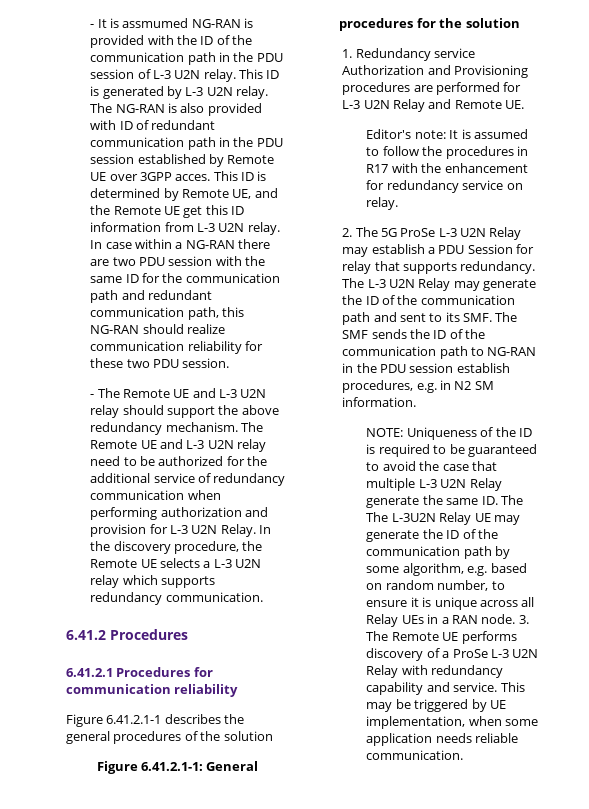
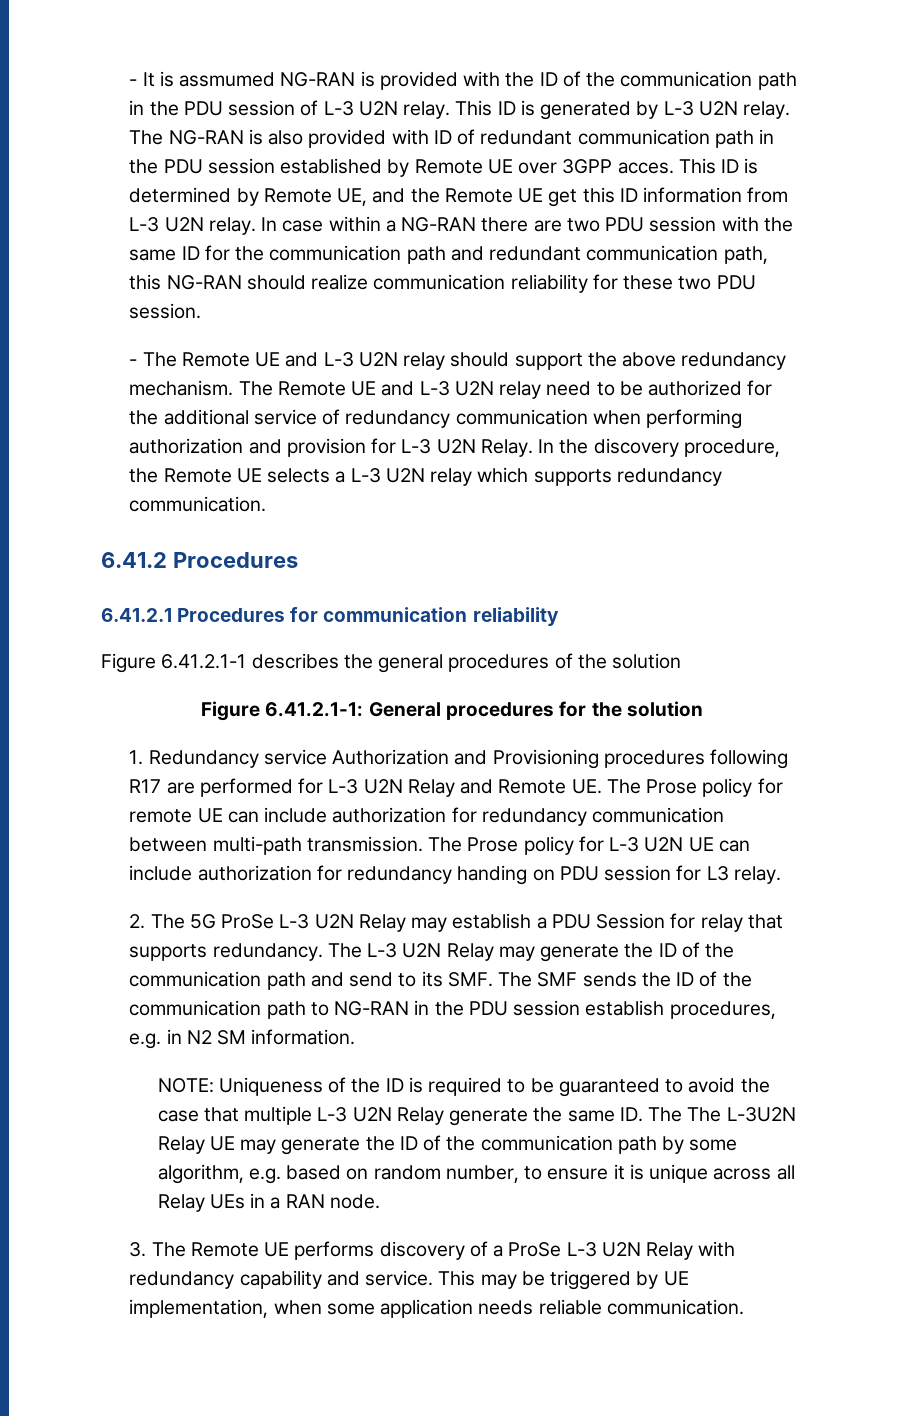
(411, 88) none -> [710,749,789,769] [129,779,162,793] following R17
[366,129,528,139] [366,146,528,159] [366,163,528,173] [366,180,523,193] // Editor's note: It is assumed to follow the procedures in R17 with the enhancement for redundancy service on -> [606,778,783,797] [129,807,725,826] [129,836,750,855] [129,865,729,885] The Prose policy for remote UE can include authorization for redundancy communication between multi-path transmission. The Prose policy for L-3 U2N UE can include authorization for redundancy handing on PDU session for L3
[399,313,426,322] sent -> [349,972,394,987] send
(516, 619) none -> (380, 1201) //

